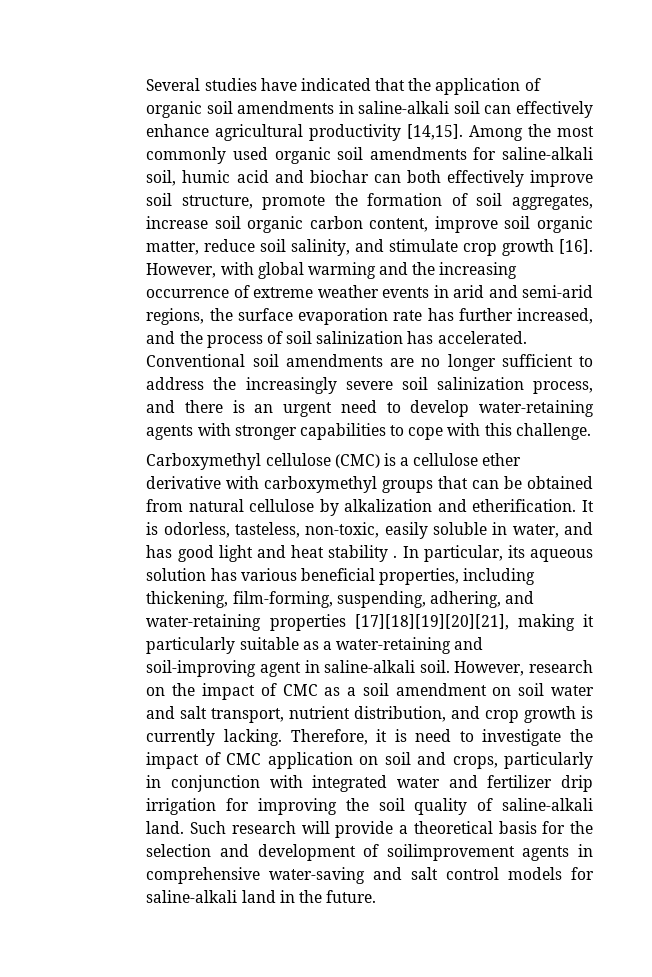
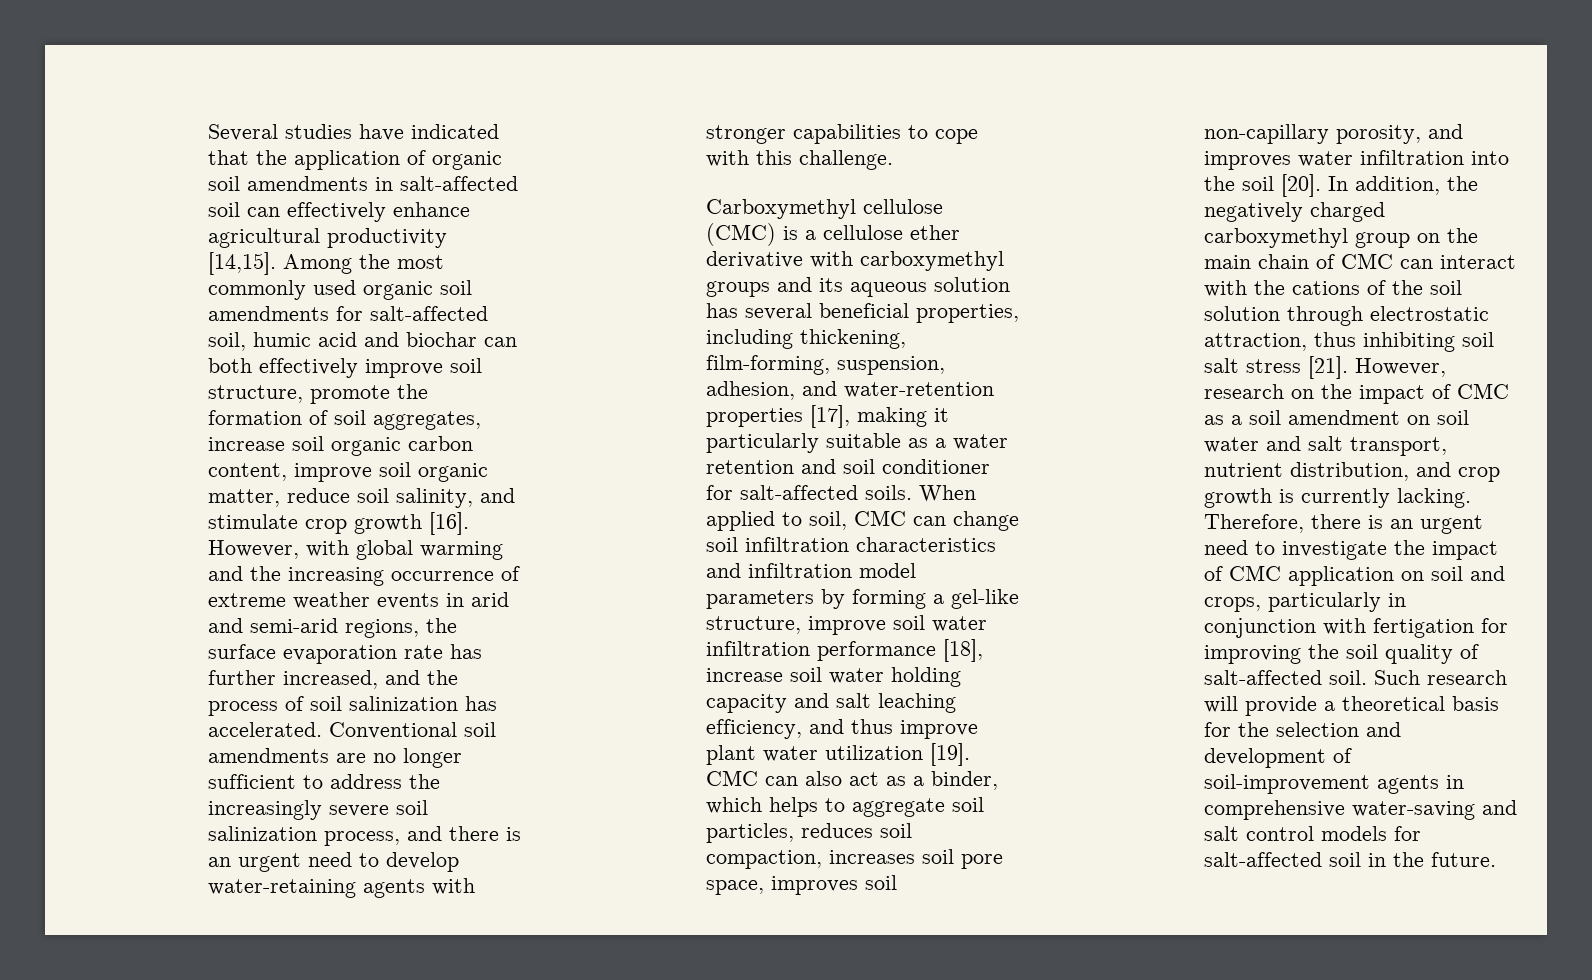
[358,101,450,114] saline-alkali -> [400,176,519,191] salt-affected
[501,147,593,160] saline-alkali -> [370,306,489,321] salt-affected
[438,476,594,489] [146,499,595,516] [146,522,593,539] [146,545,503,562] that can be obtained from natural cellulose by alkalization and etherification. It is odorless, tasteless, non-toxic, easily soluble in water, and has good light and heat stability . In particular, -> [777,277,813,292] and
[240,568,297,581] various -> [745,303,813,320] several
[336,591,535,608] [146,614,509,631] suspending, adhering, and water-retaining properties [17][18][19][20][21], -> [837,356,946,375] [706,381,995,400] [706,405,851,428] suspension, adhesion, and water-retention properties [17],
[336,637,484,654] [146,660,450,677] water-retaining and soil-improving agent in saline-alkali soil. -> [953,434,1009,450] [706,459,991,474] [706,485,977,502] [706,510,1020,531] [706,537,997,552] [706,563,917,578] [706,589,1020,609] [706,615,988,635] [706,639,984,662] [706,667,962,687] [706,693,957,713] [706,719,979,739] [706,743,971,766] [706,770,999,790] [706,797,985,817] [706,823,913,843] [706,849,1004,869] [706,875,898,895] [1204,124,1464,144] [1204,150,1510,170] [1204,174,1479,197] [1204,202,1386,222] [1204,228,1479,248] [1204,253,1517,269] [1204,280,1463,297] [1204,306,1490,326] [1204,332,1495,352] [1204,356,1349,379] water retention and soil conditioner for salt-affected soils. When applied to soil, CMC can change soil infiltration characteristics and infiltration model parameters by forming a gel-like structure, improve soil water infiltration performance [18], increase soil water holding capacity and salt leaching efficiency, and thus improve plant water utilization [19]. CMC can also act as a binder, which helps to aggregate soil particles, reduces soil compaction, increases soil pore space, improves soil non-capillary porosity, and improves water infiltration into the soil [20]. In addition, the negatively charged carboxymethyl group on the main chain of CMC can interact with the cations of the soil solution through electrostatic attraction, thus inhibiting soil salt stress [21].
[376,729,407,742] it is -> [1311,514,1484,534] there is an urgent
[312,775,593,792] [146,798,217,815] integrated water and fertilizer drip irrigation -> [1373,618,1475,638] fertigation
[502,798,593,811] [146,821,185,834] saline-alkali land. -> [1204,670,1368,685] salt-affected soil.
[386,844,515,861] soilimprovement -> [1204,774,1371,794] soil-improvement
[146,890,276,903] saline-alkali land -> [1204,852,1362,867] salt-affected soil

